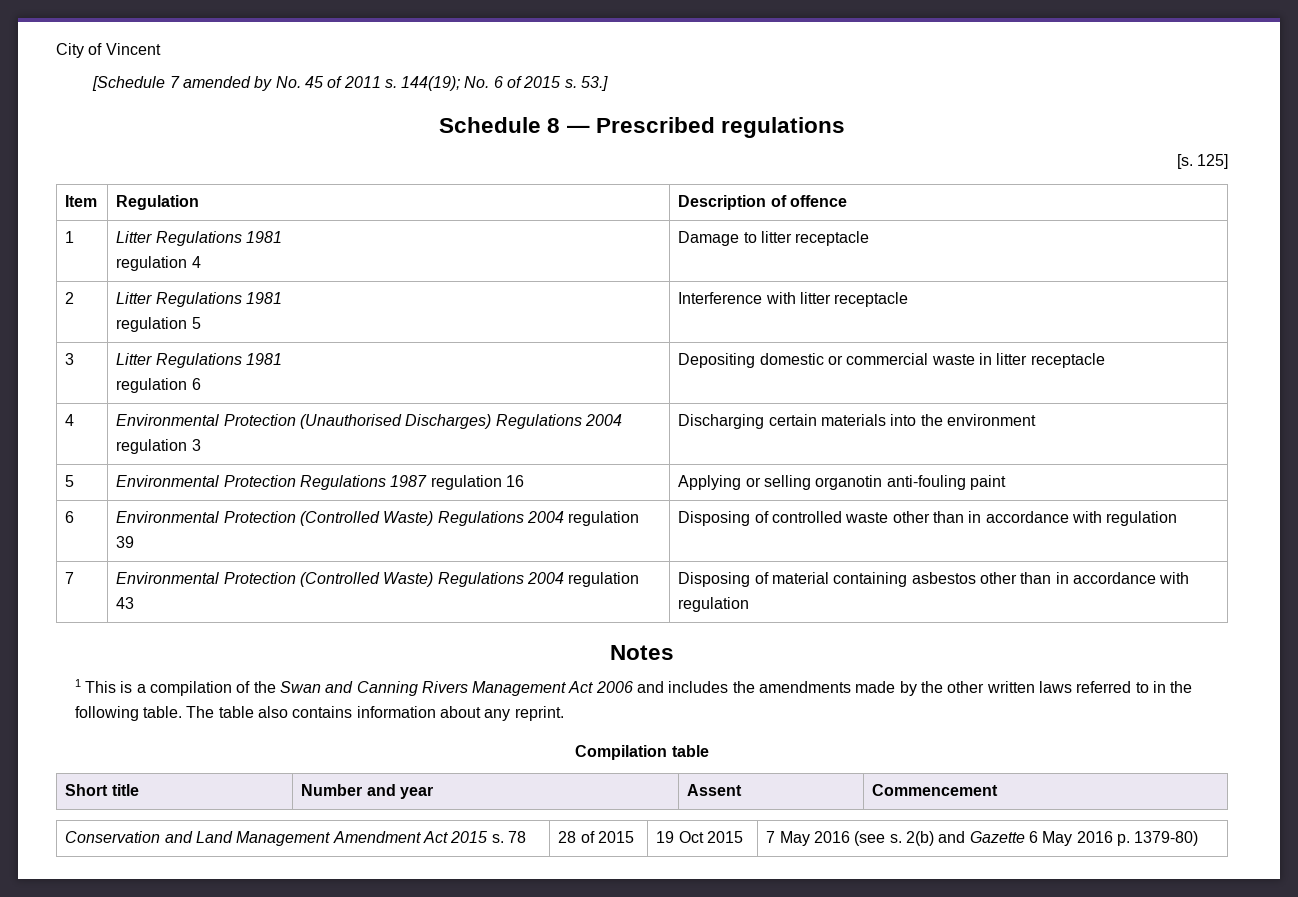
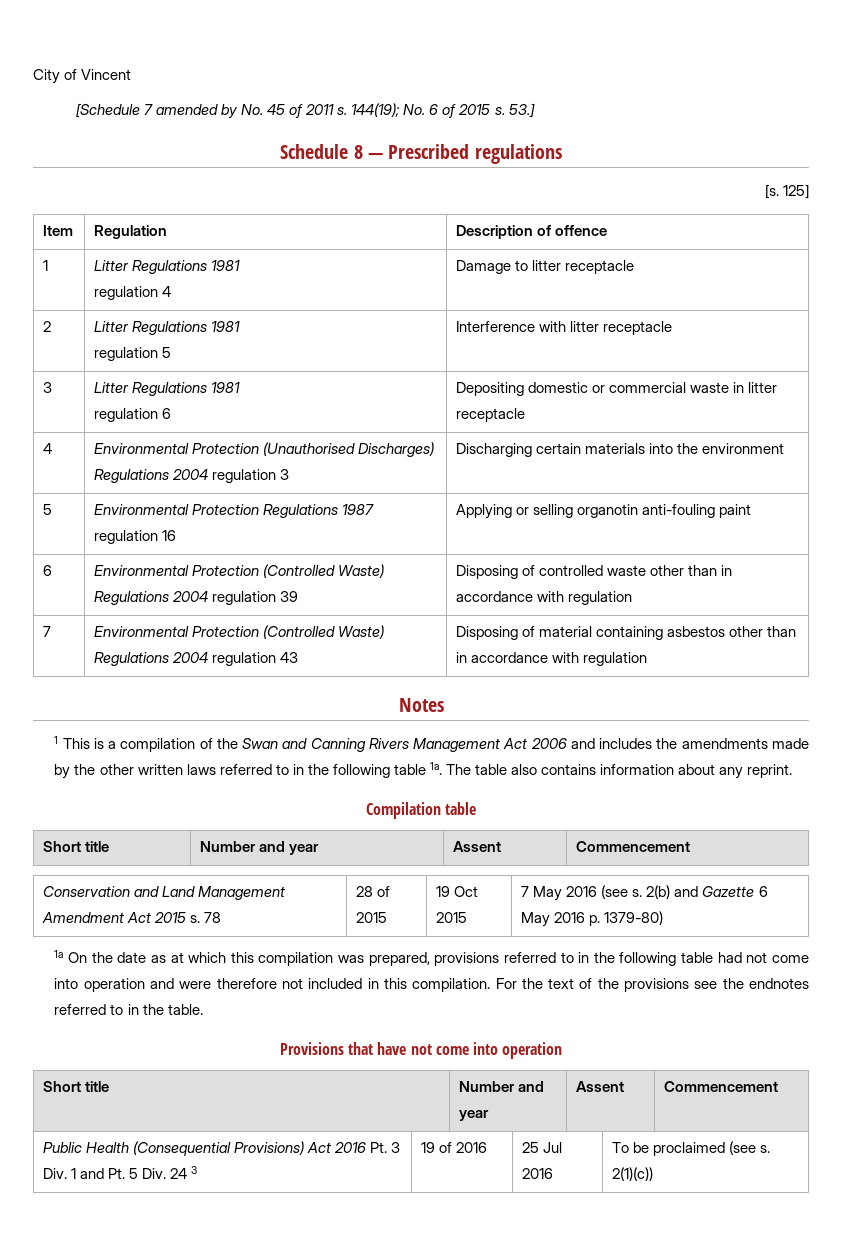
[142,706,182,718] table. -> [393,762,442,775] table 1a.
(1199, 838) none -> [54,950,809,966] [54,978,810,992] [54,1004,203,1015] [279,1042,563,1059] [43,1081,110,1092] [459,1081,545,1092] [459,1110,490,1121] [576,1081,625,1092] [664,1081,779,1092] [43,1141,401,1156] [43,1166,198,1179] [421,1142,488,1153] [522,1142,563,1153] [522,1168,554,1179] [612,1141,771,1156] [612,1167,654,1181] // 1a On the date as at which this compilation was prepared, provisions referred to in the following table had not come into operation and were therefore not included in this compilation. For the text of the provisions see the endnotes referred to in the table. // Provisions that have not come into operation // Short title | Number and year | Assent | Commencement // Public Health (Consequential Provisions) Act 2016 Pt. 3 Div. 1 and Pt. 5 Div. 24 3 | 19 of 2016 | 25 Jul 2016 | To be proclaimed (see s. 2(1)(c))

